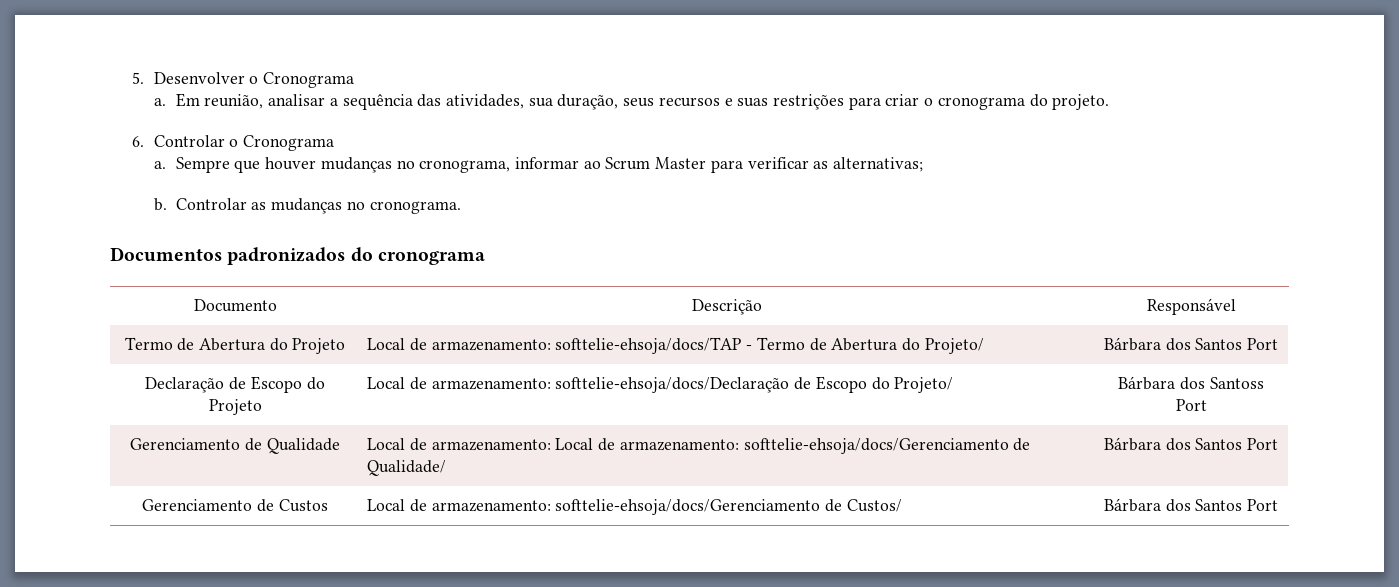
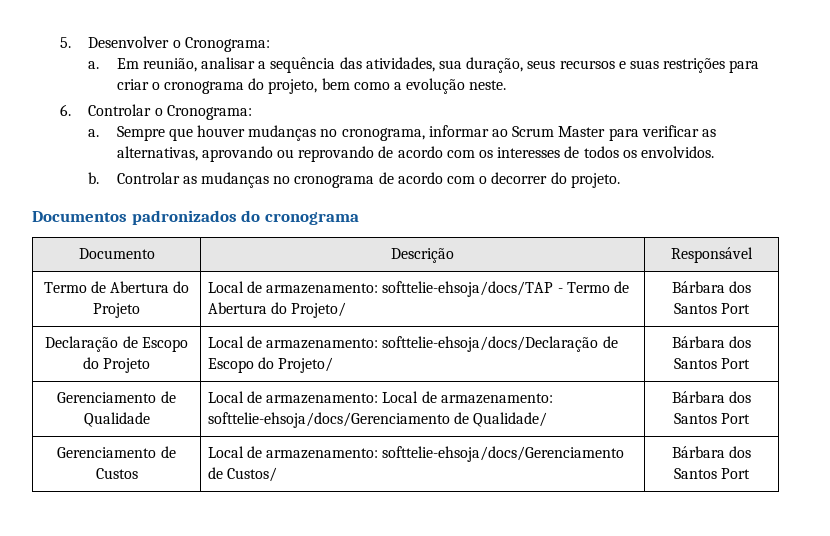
[263,72,355,88] Cronograma -> [184,37,270,52] Cronograma:
[1052,94,1110,110] projeto. -> [268,78,507,94] projeto, bem como a evolução neste.
[243,135,335,151] Cronograma -> [166,105,252,120] Cronograma:
[833,157,924,172] alternativas; -> [116,146,714,162] alternativas, aprovando ou reprovando de acordo com os interesses de todos os envolvidos.
[369,201,461,214] cronograma. -> [294,172,620,188] cronograma de acordo com o decorrer do projeto.
[1209,377,1264,389] Santoss -> [673,358,717,369] Santos

